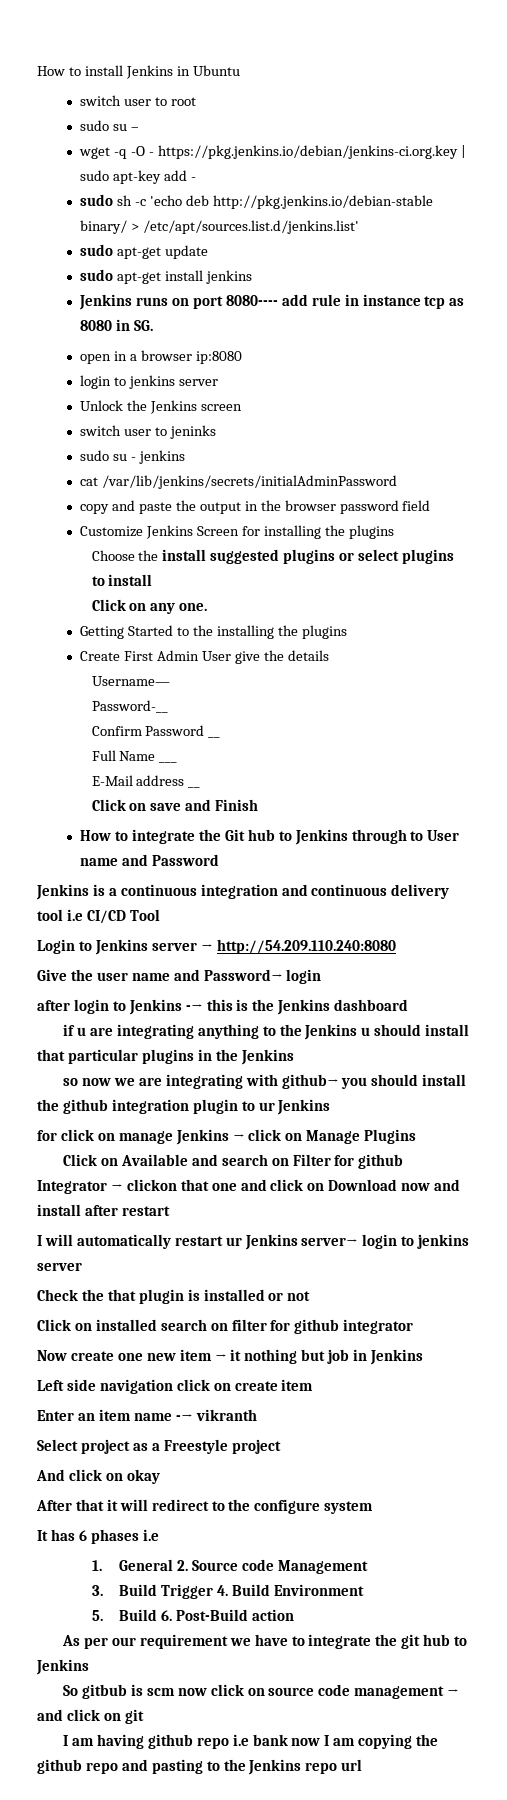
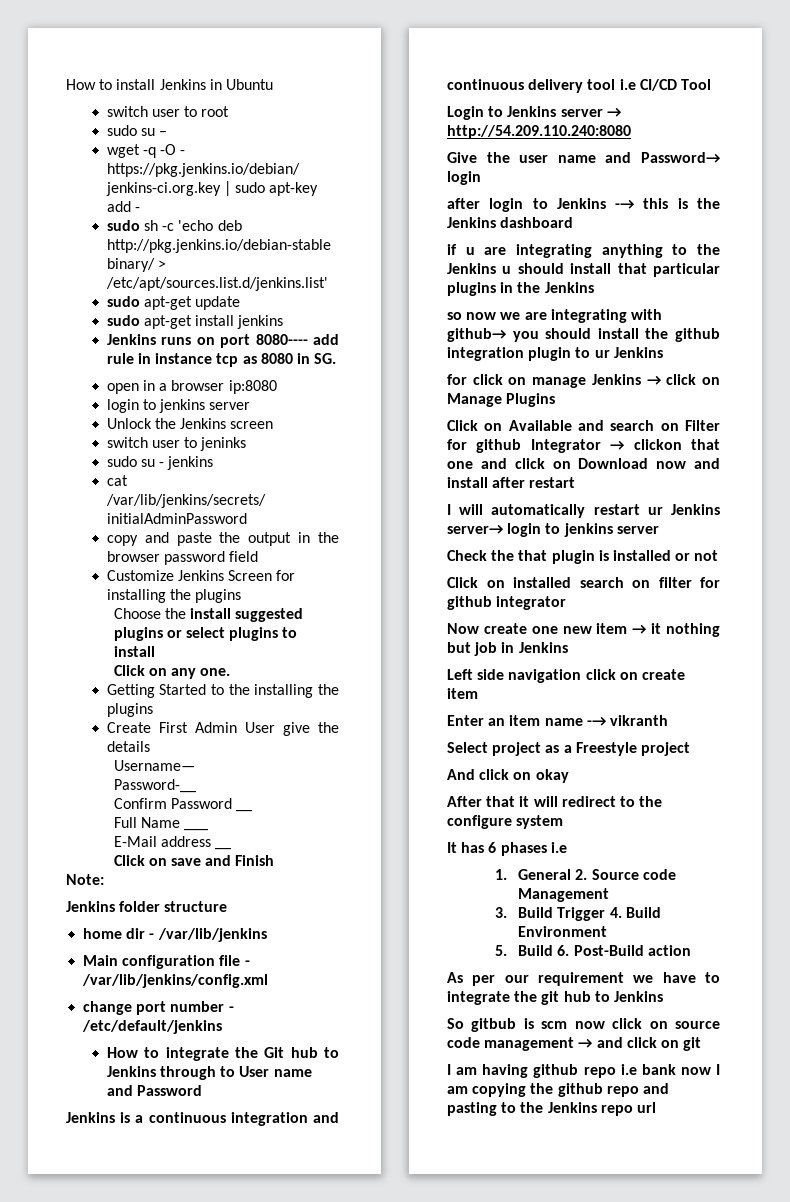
(259, 805) none -> [66,874,104,885] [66,901,228,912] [83,928,267,942] [83,955,250,969] [82,974,269,988] [83,1001,234,1015] [82,1020,223,1034] // Note: // Jenkins folder structure // home dir - /var/lib/jenkins // Main configuration file - /var/lib/jenkins/config.xml // change port number - /etc/default/jenkins

